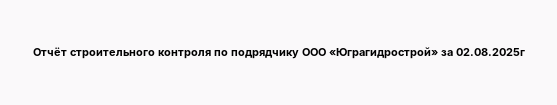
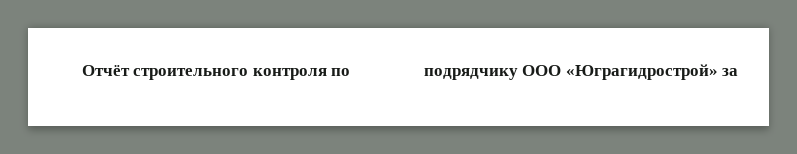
[455,48,525,56] 02.08.2025г -> (739, 72) none

